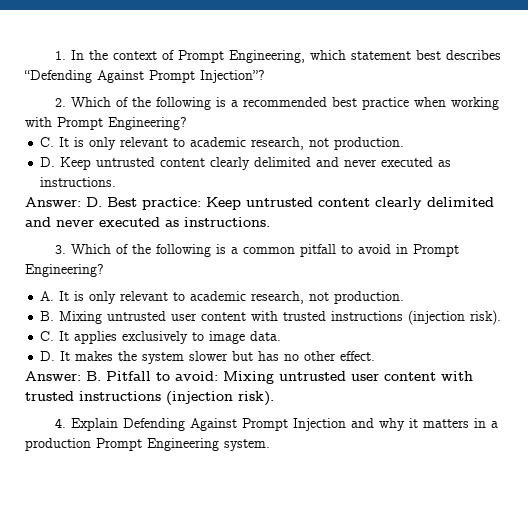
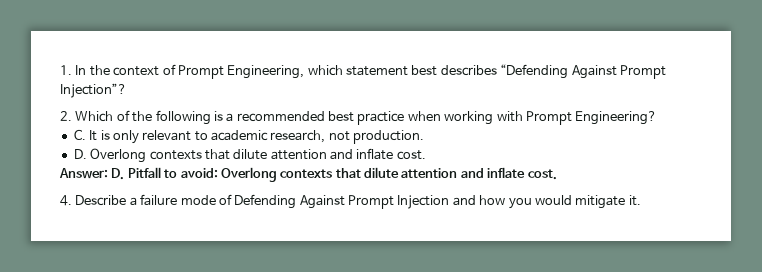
[60,157,452,170] [40,177,117,187] [25,197,494,210] [25,217,270,227] [55,244,460,257] [25,264,104,277] [40,291,405,304] [40,310,502,325] [40,331,282,344] [40,351,376,364] [25,371,473,384] [25,391,274,406] [55,418,119,431] Keep untrusted content clearly delimited and never executed as instructions. // Answer: D. Best practice: Keep untrusted content clearly delimited and never executed as instructions. // 3. Which of the following is a common pitfall to avoid in Prompt Engineering? // A. It is only relevant to academic research, not production. // B. Mixing untrusted user content with trusted instructions (injection risk). // C. It applies exclusively to image data. // D. It makes the system slower but has no other effect. // Answer: B. Pitfall to avoid: Mixing untrusted user content with trusted instructions (injection risk). // 4. Explain -> [90,148,426,163] [59,167,557,182] [60,194,232,206] Overlong contexts that dilute attention and inflate cost. // Answer: D. Pitfall to avoid: Overlong contexts that dilute attention and inflate cost. // 4. Describe a failure mode of
[379,418,499,431] [25,438,270,451] why it matters in a production Prompt Engineering system. -> [479,195,641,209] how you would mitigate it.

